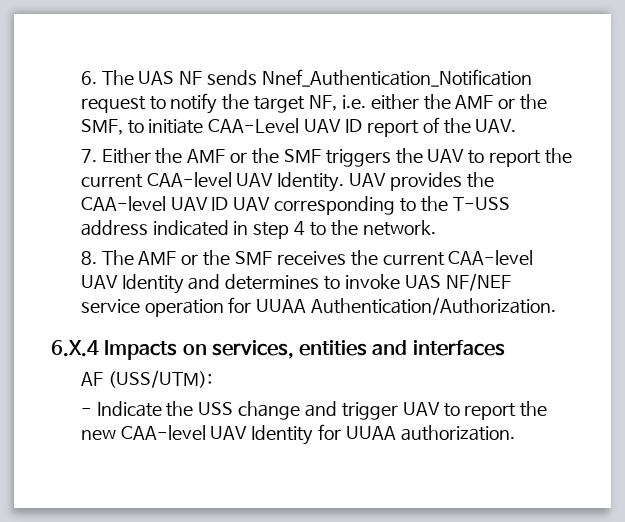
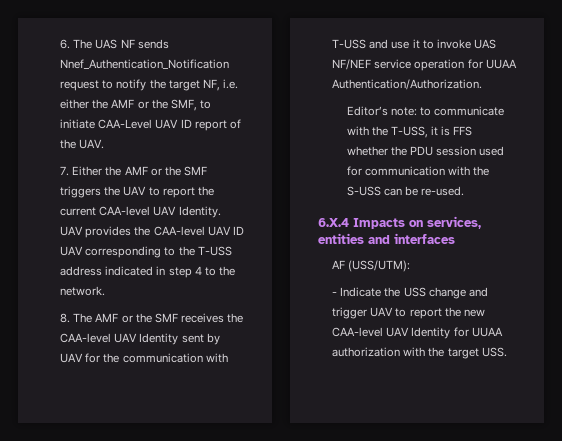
[382,250,534,266] [80,274,320,294] current CAA-level UAV Identity and determines -> [60,333,220,345] [60,353,228,363] [332,39,420,49] CAA-level UAV Identity sent by UAV for the communication with T-USS and use it
(557, 306) none -> [346,106,504,116] [346,126,473,138] [346,146,504,156] [346,166,489,176] [346,186,464,196] // Editor’s note: to communicate with the T-USS, it is FFS whether the PDU session used for communication with the S-USS can be re-used.
[400,425,515,441] authorization. -> [332,347,507,359] authorization with the target USS.

